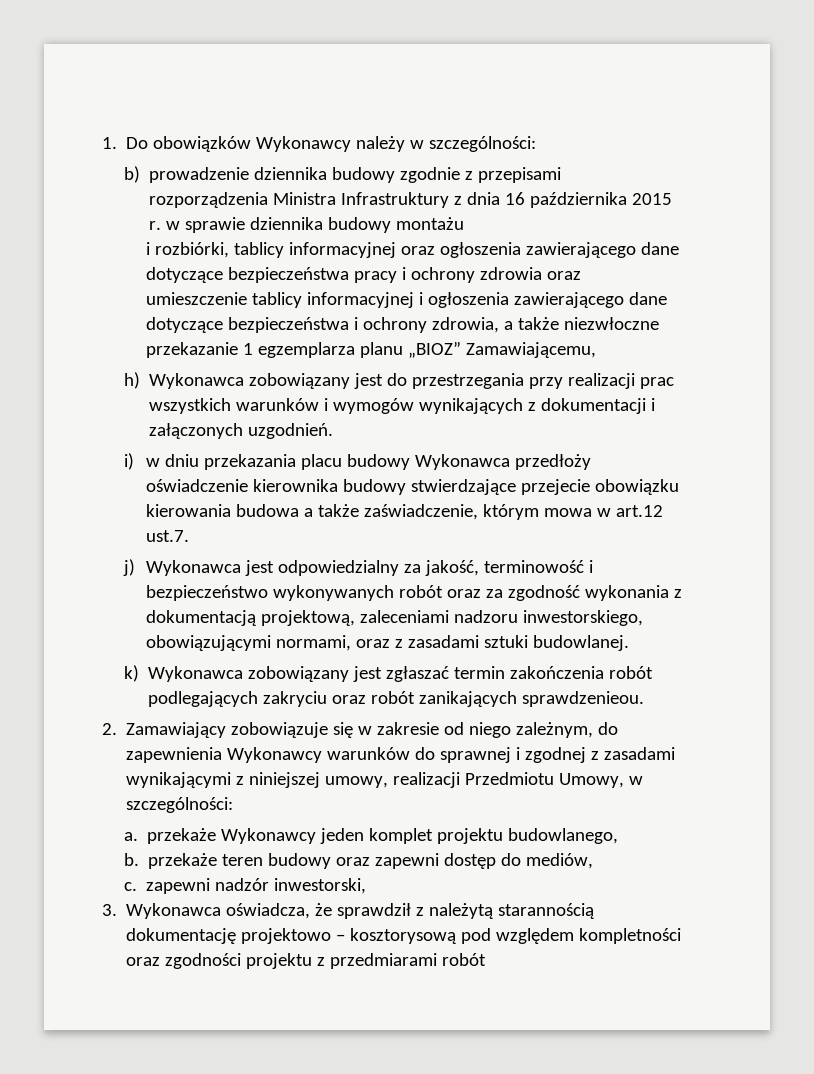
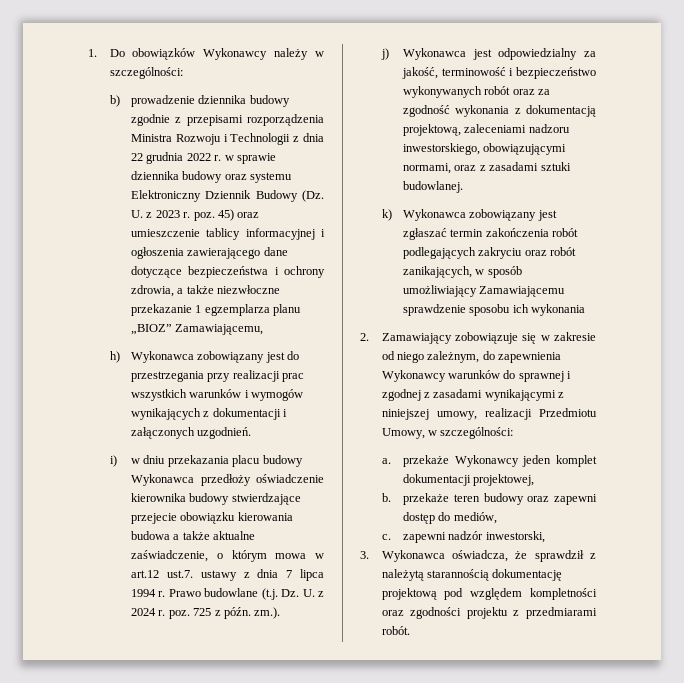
[341,192,673,208] Infrastruktury z dnia 16 października 2015 -> [175,133,324,145] [131,152,211,164] Rozwoju i Technologii z dnia 22 grudnia 2022
[396,217,465,230] [145,242,679,258] [145,267,542,283] montażu // i rozbiórki, tablicy informacyjnej oraz ogłoszenia zawierającego dane dotyczące bezpieczeństwa pracy i ochrony zdrowia -> [224,172,293,183] [131,190,324,202] [131,209,234,221] oraz systemu Elektroniczny Dziennik Budowy (Dz. U. z 2023 r. poz. 45)
[363,504,478,520] zaświadczenie, -> [213,531,256,540] [131,550,223,562] aktualne zaświadczenie, o
(189, 536) none -> [200,569,325,581] [131,588,324,600] [131,607,281,619] ustawy z dnia 7 lipca 1994 r. Prawo budowlane (t.j. Dz. U. z 2024 r. poz. 725 z późn. zm.).
[419,691,645,707] zanikających sprawdzenieou. -> [403,266,522,278] [403,285,566,297] [403,304,586,316] zanikających, w sposób umożliwiający Zamawiającemu sprawdzenie sposobu ich wykonania
[437,828,619,844] projektu budowlanego, -> [403,474,535,486] dokumentacji projektowej,
[241,928,457,944] projektowo – kosztorysową -> [381,588,437,600] projektową
[442,953,487,966] robót -> [381,626,410,635] robót.

